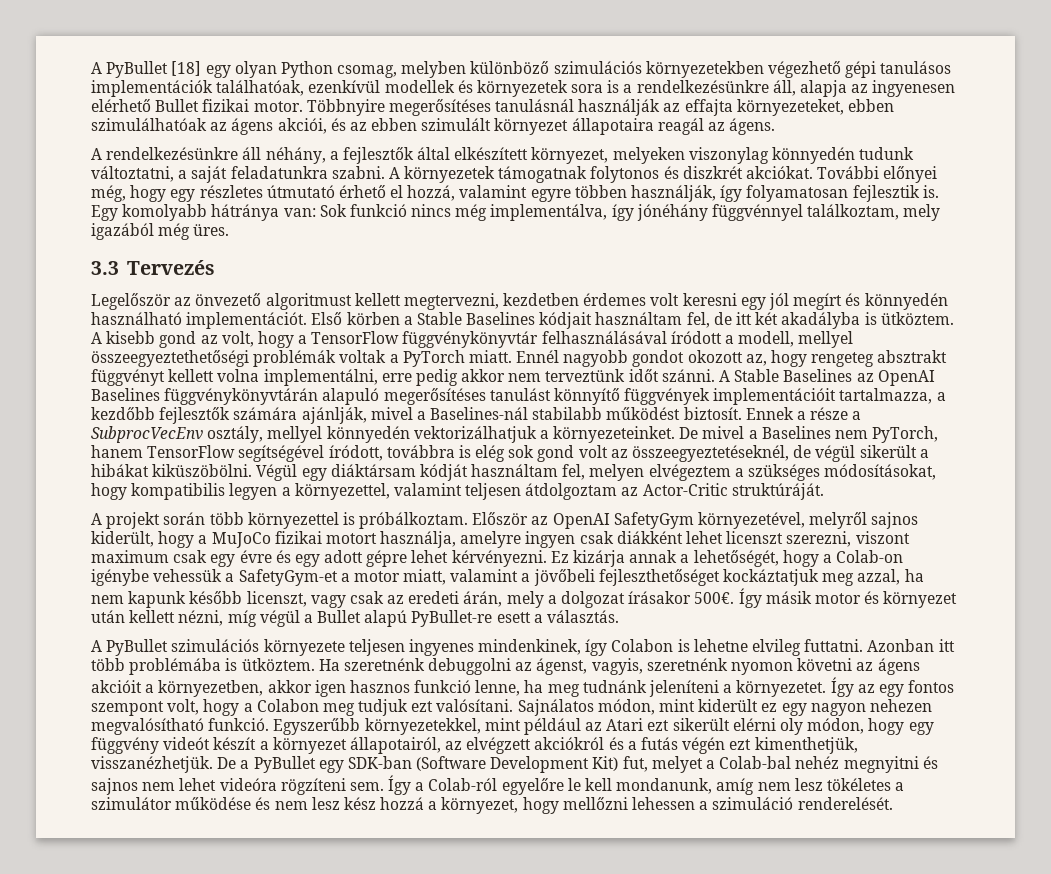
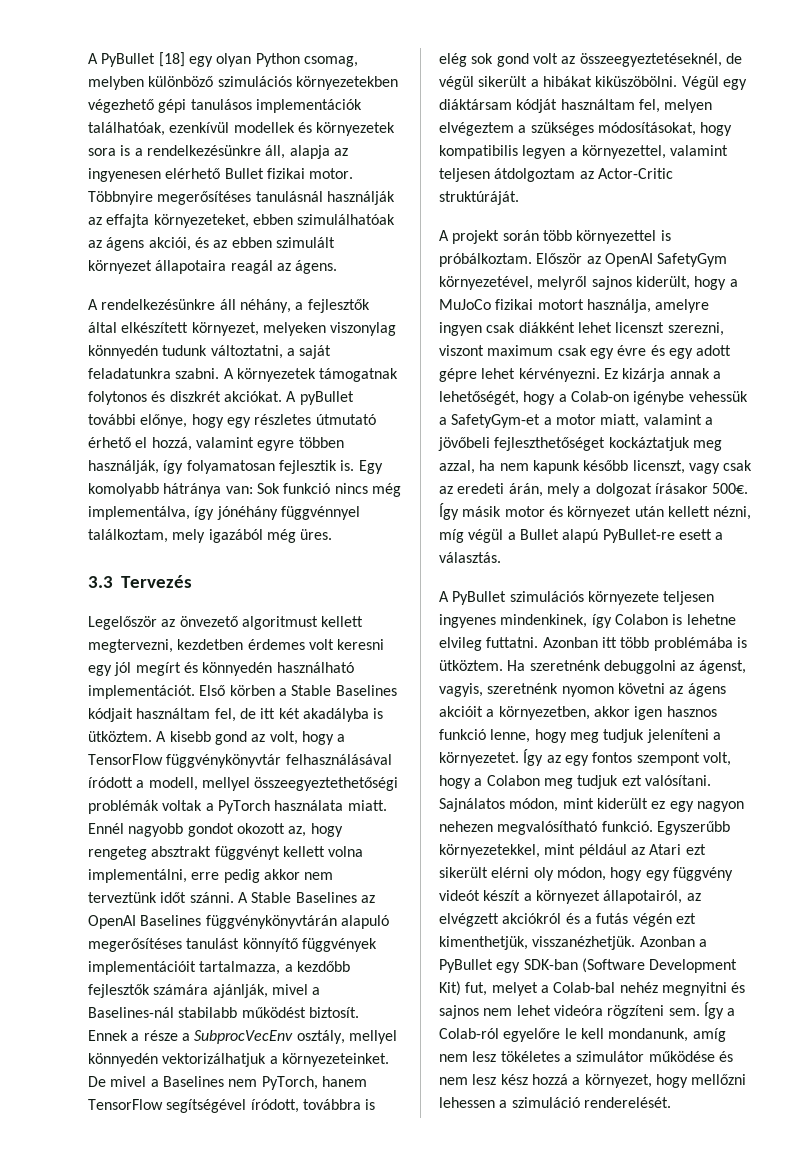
[817,166,938,183] [91,185,126,202] További előnyei még, -> [286,391,354,405] [88,414,188,428] A pyBullet további előnye,
(465, 358) none -> [274,800,344,811] használata
[524,680,647,697] ha meg tudnánk -> [534,729,645,743] hogy meg tudjuk
[217,757,237,769] De -> [639,936,695,947] Azonban

